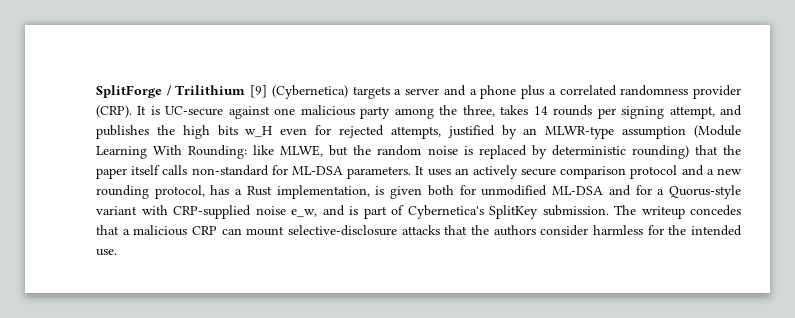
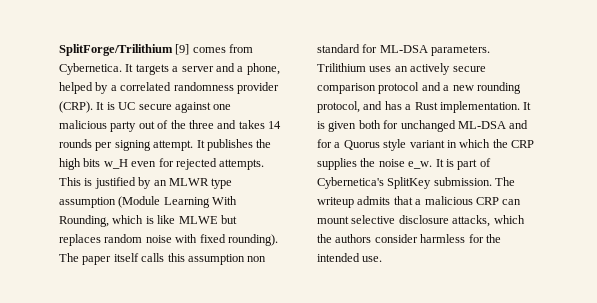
[96,85,348,99] SplitForge / Trilithium [9] (Cybernetica) -> [59,44,254,56] [59,63,134,75] SplitForge/Trilithium [9] comes from Cybernetica. It
[480,85,545,99] phone plus -> [246,63,280,75] [59,82,109,94] phone, helped by
[165,106,224,116] UC-secure -> [118,102,172,110] UC secure
[394,105,495,119] among the three, -> [138,120,237,129] out of the three and
[669,105,743,119] attempt, and -> [153,140,205,151] attempt. It
[390,126,441,139] attempts, -> [219,159,265,170] [59,177,93,186] attempts. This is
[545,126,615,139] MLWR-type -> [168,178,233,189] MLWR type
[188,145,742,159] [96,165,269,179] Rounding: like MLWE, but the random noise is replaced by deterministic rounding) that the paper itself calls non-standard -> [59,215,237,227] [59,234,278,246] [59,253,267,265] [317,44,360,53] Rounding, which is like MLWE but replaces random noise with fixed rounding). The paper itself calls this assumption non standard
[415,166,425,175] It -> [317,63,366,72] Trilithium
(205, 192) none -> [363,101,383,110] and
[276,185,370,199] implementation, -> [439,101,532,113] implementation. It
[481,185,548,196] unmodified -> [400,120,456,132] unchanged
[669,185,742,199] [96,205,345,219] Quorus-style variant with CRP-supplied noise e_w, and -> [343,139,534,151] [317,158,444,170] Quorus style variant in which the CRP supplies the noise e_w. It
[690,205,741,216] concedes -> [357,196,391,205] admits
[288,225,468,236] selective-disclosure attacks that -> [351,215,525,227] selective disclosure attacks, which

